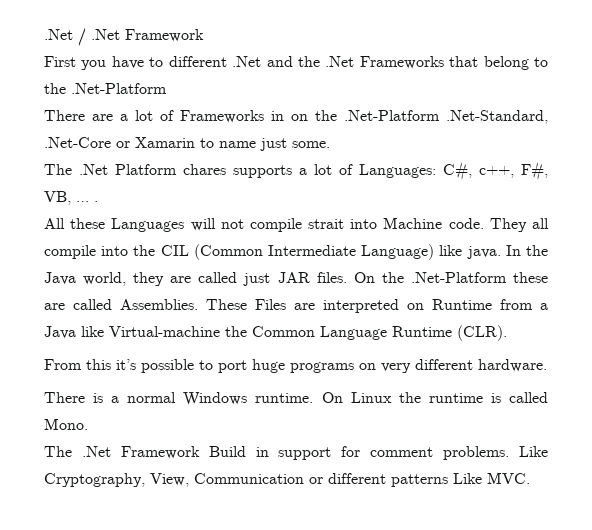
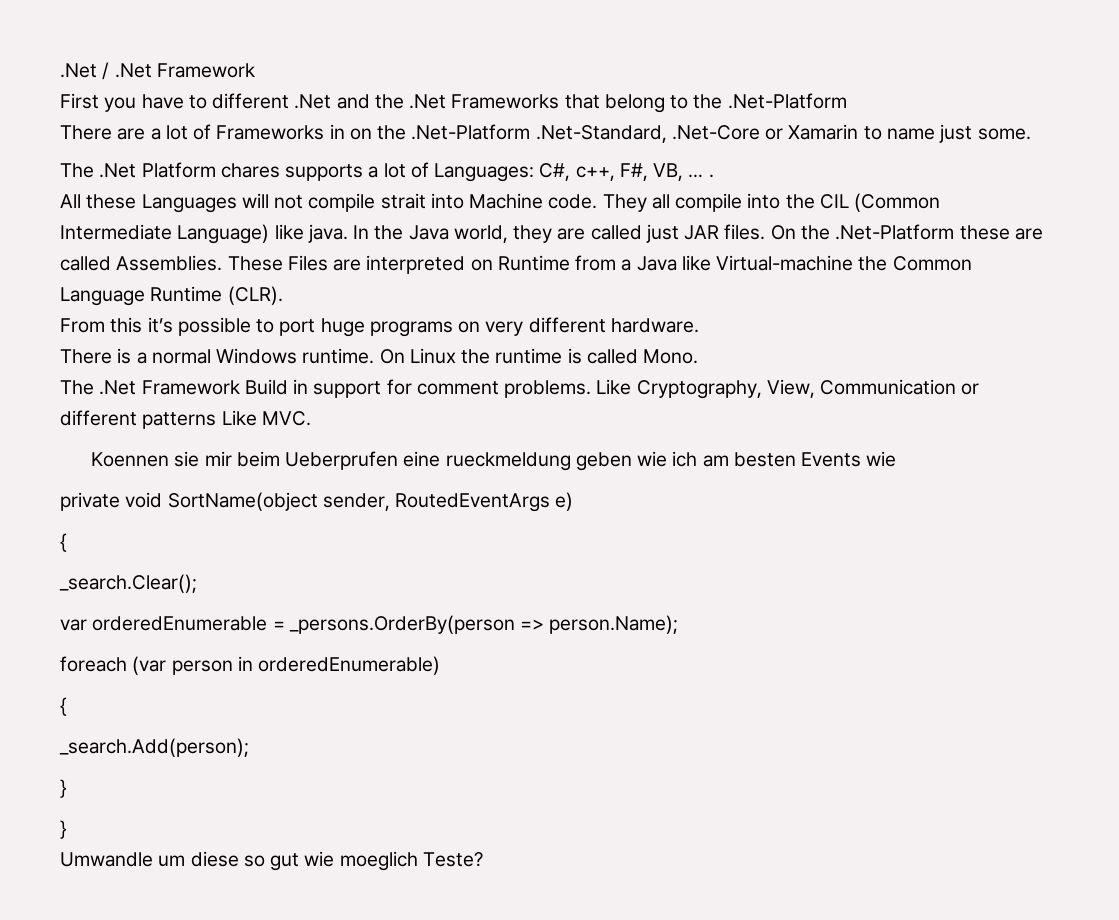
(530, 478) none -> [90,451,897,471] [60,492,574,512] [60,533,67,552] [59,574,197,593] [60,615,679,634] [60,656,441,675] [60,697,67,716] [59,738,249,757] [60,779,67,798] [60,820,67,839] [60,851,483,871] // Koennen sie mir beim Ueberprufen eine rueckmeldung geben wie ich am besten Events wie // private void SortName(object sender, RoutedEventArgs e) // { // _search.Clear(); // var orderedEnumerable = _persons.OrderBy(person => person.Name); // foreach (var person in orderedEnumerable) // { // _search.Add(person); // } // } // Umwandle um diese so gut wie moeglich Teste?

